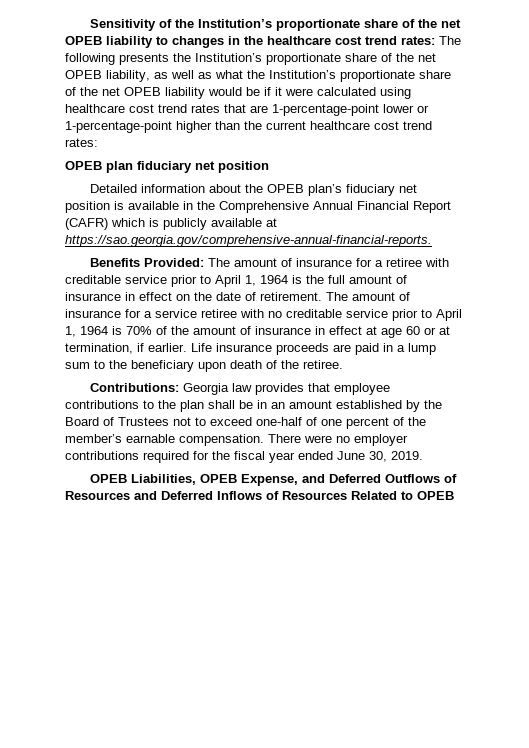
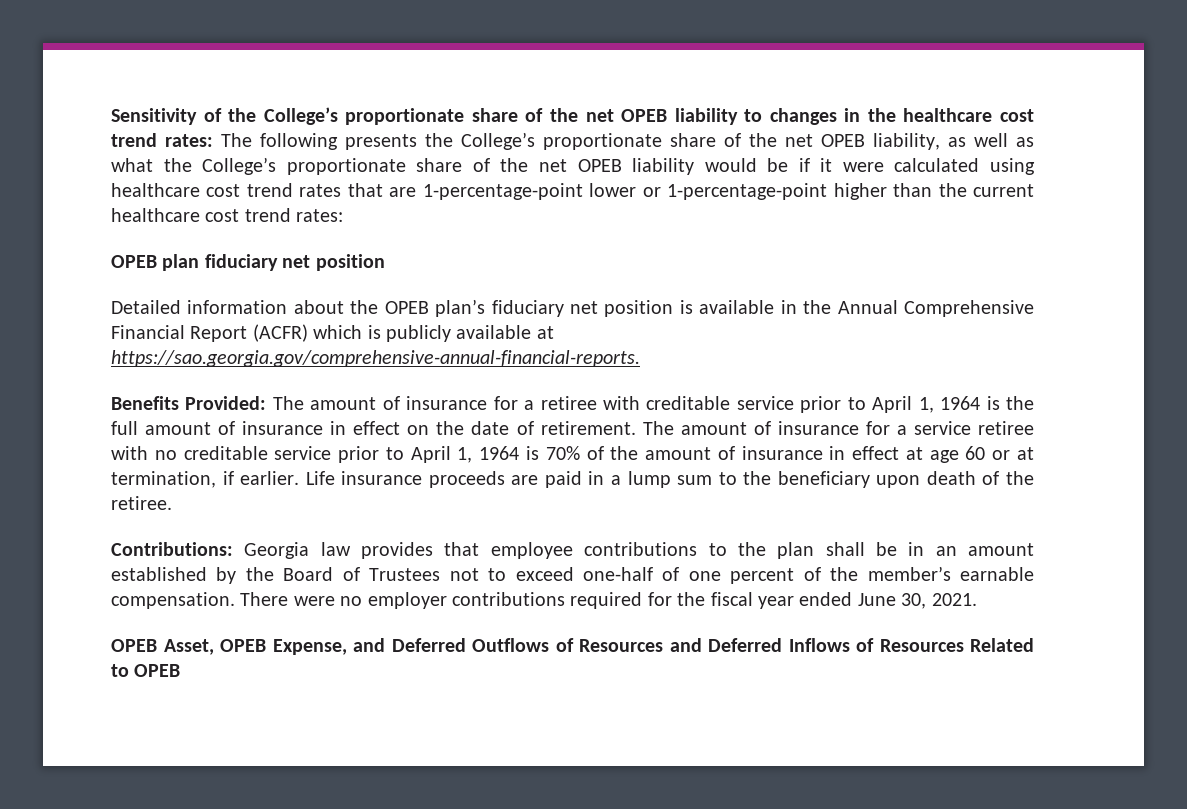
[198,19,273,28] Institution’s -> [263,107,338,125] College’s
[195,53,262,62] Institution’s -> [461,132,535,150] College’s
[269,70,336,79] Institution’s -> [202,157,277,175] College’s
[219,201,353,213] Comprehensive Annual -> [837,300,1035,317] Annual Comprehensive
[65,218,108,230] (CAFR) -> [252,324,308,342] (ACFR)
[391,451,423,460] [90,474,197,485] 2019. // OPEB Liabilities, -> [931,593,977,606] [111,639,214,655] 2021. // OPEB Asset,

